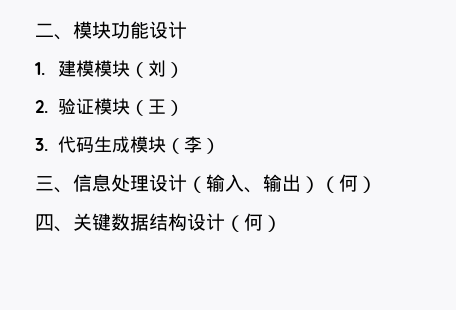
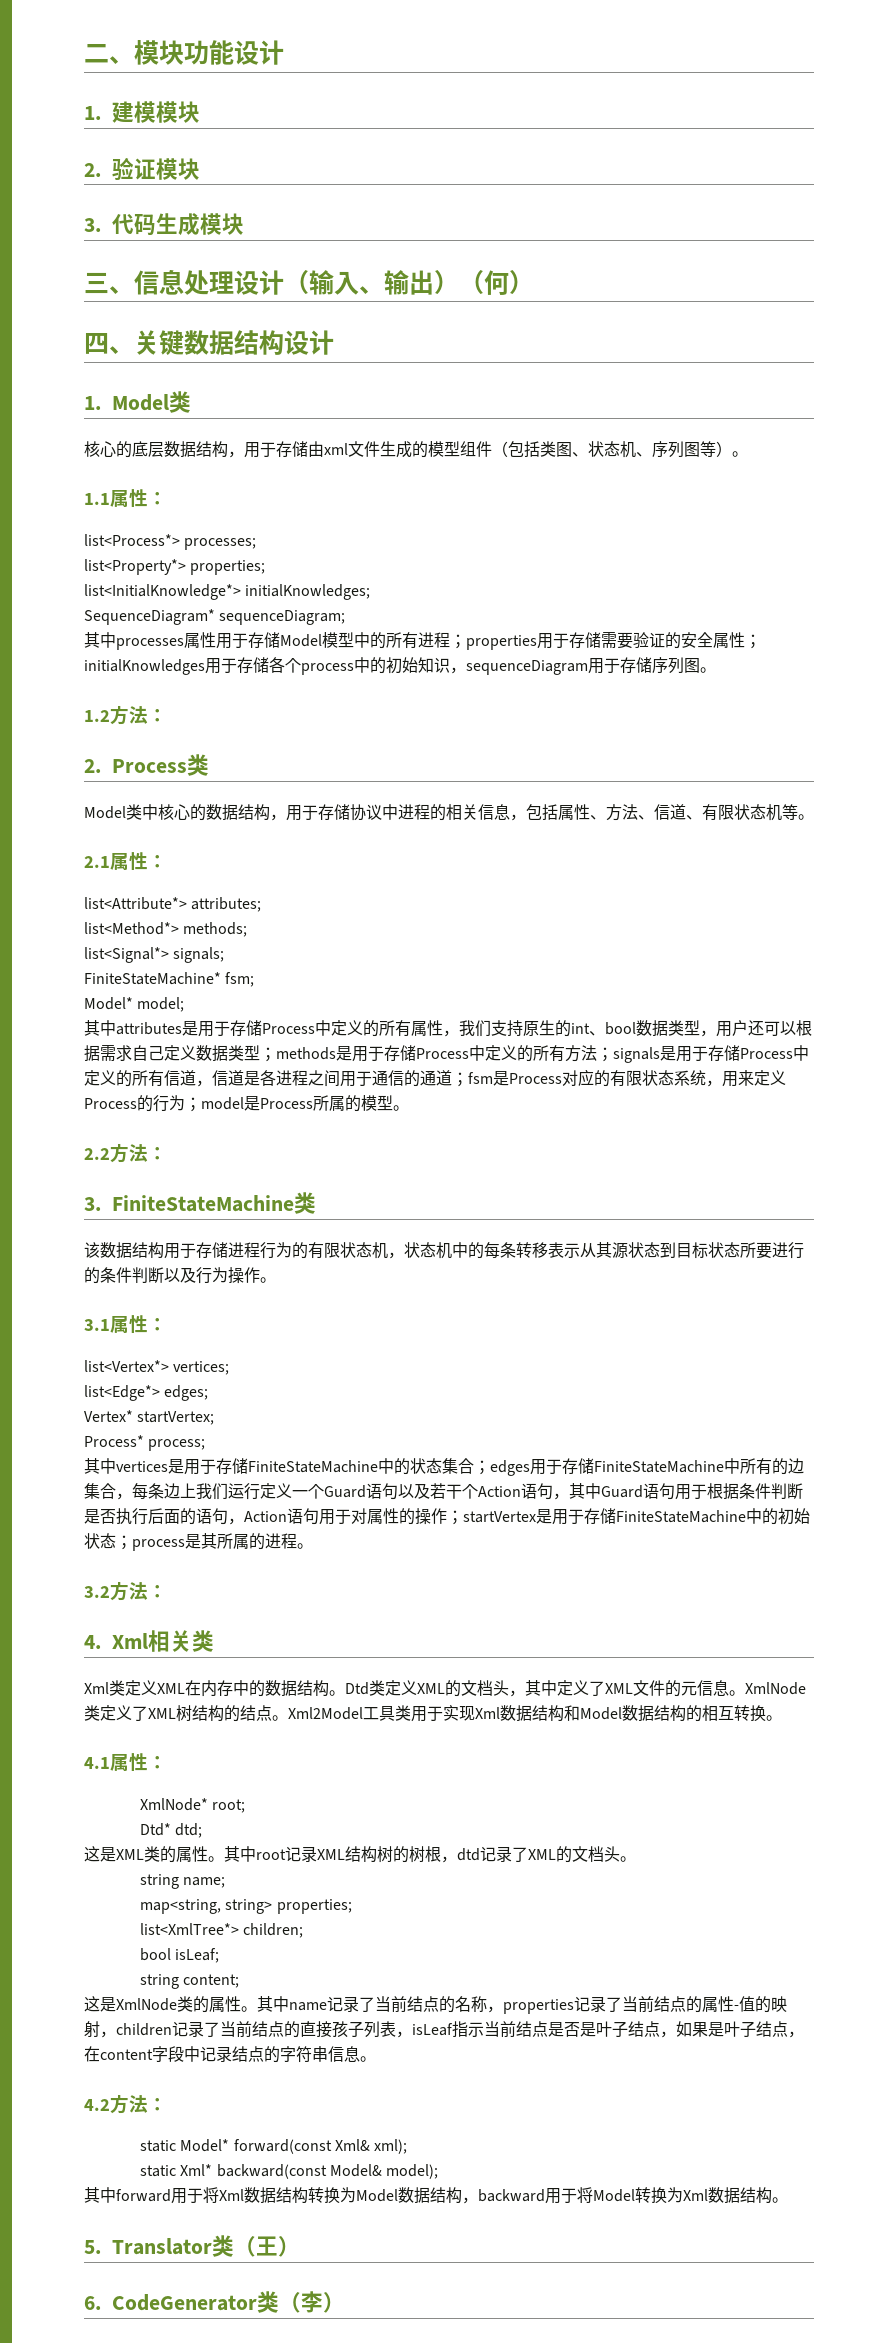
[129,60,184,78] （刘） -> (201, 112) none
[129,99,184,116] （王） -> (201, 169) none
[165,136,220,154] （李） -> (245, 224) none
[225,213,263,232] （何 -> [84,391,192,413] [84,441,748,458] [84,489,167,507] [84,534,257,550] [84,559,266,575] [84,584,371,600] [84,609,346,625] [84,632,761,650] [84,657,716,675] [84,705,167,725] [84,754,210,776] [84,804,814,821] [84,852,167,870] [84,897,262,912] [84,922,248,937] [84,947,225,963] [84,972,255,987] [84,997,185,1012] [84,1020,812,1037] [84,1045,809,1063] [84,1069,786,1087] [84,1095,409,1112] [84,1143,167,1163] [84,1192,317,1214] [84,1242,804,1259] [84,1267,276,1284] [84,1315,167,1333] [84,1360,230,1375] [84,1385,209,1401] [84,1410,215,1425] [84,1435,206,1451] [84,1458,804,1476] [84,1483,803,1500] [84,1508,810,1525] [84,1533,313,1551] [84,1581,167,1601] [84,1630,215,1652] [84,1680,806,1697] [84,1705,782,1722] [84,1753,167,1771] [140,1798,246,1813] [140,1823,203,1838] [84,1846,636,1863] [140,1874,226,1889] [140,1899,352,1914] [140,1923,304,1938] [140,1948,220,1963] [140,1974,240,1989] [84,1996,787,2014] [84,2021,804,2038] [84,2046,376,2063] [84,2094,167,2114] [140,2139,408,2154] [140,2164,439,2179] [84,2187,788,2204] [84,2235,301,2257] [84,2291,324,2313] // 1. Model类 // 核心的底层数据结构，用于存储由xml文件生成的模型组件（包括类图、状态机、序列图等）。 // 1.1属性： // list<Process*> processes; // list<Property*> properties; // list<InitialKnowledge*> initialKnowledges; // SequenceDiagram* sequenceDiagram; // 其中processes属性用于存储Model模型中的所有进程；properties用于存储需要验证的安全属性；initialKnowledges用于存储各个process中的初始知识，sequenceDiagram用于存储序列图。 // 1.2方法： // 2. Process类 // Model类中核心的数据结构，用于存储协议中进程的相关信息，包括属性、方法、信道、有限状态机等。 // 2.1属性： // list<Attribute*> attributes; // list<Method*> methods; // list<Signal*> signals; // FiniteStateMachine* fsm; // Model* model; // 其中attributes是用于存储Process中定义的所有属性，我们支持原生的int、bool数据类型，用户还可以根据需求自己定义数据类型；methods是用于存储Process中定义的所有方法；signals是用于存储Process中定义的所有信道，信道是各进程之间用于通信的通道；fsm是Process对应的有限状态系统，用来定义Process的行为；model是Process所属的模型。 // 2.2方法： // 3. FiniteStateMachine类 // 该数据结构用于存储进程行为的有限状态机，状态机中的每条转移表示从其源状态到目标状态所要进行的条件判断以及行为操作。 // 3.1属性： // list<Vertex*> vertices; // list<Edge*> edges; // Vertex* startVertex; // Process* process; // 其中vertices是用于存储FiniteStateMachine中的状态集合；edges用于存储FiniteStateMachine中所有的边集合，每条边上我们运行定义一个Guard语句以及若干个Action语句，其中Guard语句用于根据条件判断是否执行后面的语句，Action语句用于对属性的操作；startVertex是用于存储FiniteStateMachine中的初始状态；process是其所属的进程。 // 3.2方法： // 4. Xml相关类 // Xml类定义XML在内存中的数据结构。Dtd类定义XML的文档头，其中定义了XML文件的元信息。XmlNode类定义了XML树结构的结点。Xml2Model工具类用于实现Xml数据结构和Model数据结构的相互转换。 // 4.1属性： // XmlNode* root; // Dtd* dtd; // 这是XML类的属性。其中root记录XML结构树的树根，dtd记录了XML的文档头。 // string name; // map<string, string> properties; // list<XmlTree*> children; // bool isLeaf; // string content; // 这是XmlNode类的属性。其中name记录了当前结点的名称，properties记录了当前结点的属性-值的映射，children记录了当前结点的直接孩子列表，isLeaf指示当前结点是否是叶子结点，如果是叶子结点，在content字段中记录结点的字符串信息。 // 4.2方法： // static Model* forward(const Xml& xml); // static Xml* backward(const Model& model); // 其中forward用于将Xml数据结构转换为Model数据结构，backward用于将Model转换为Xml数据结构。 // 5. Translator类（王） // 6. CodeGenerator类（李

